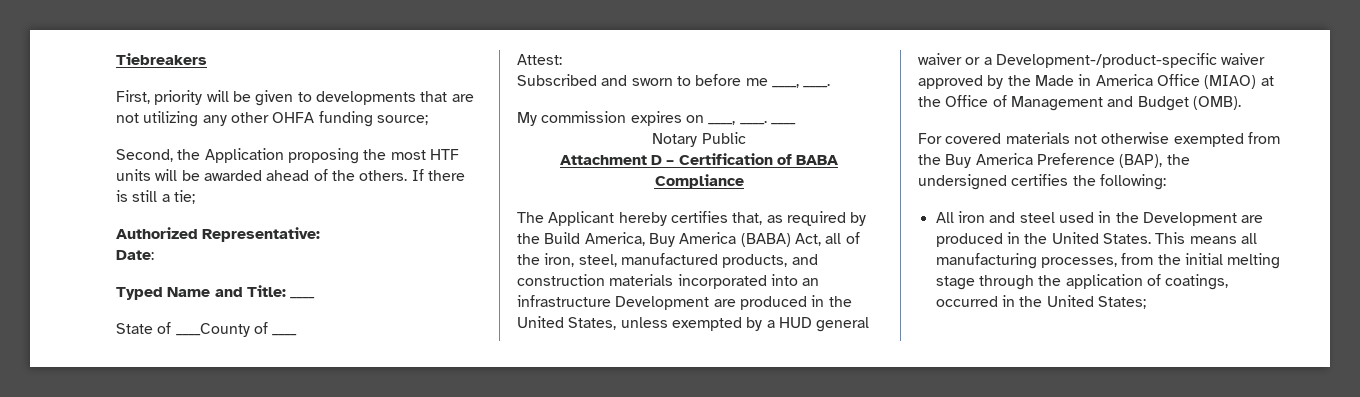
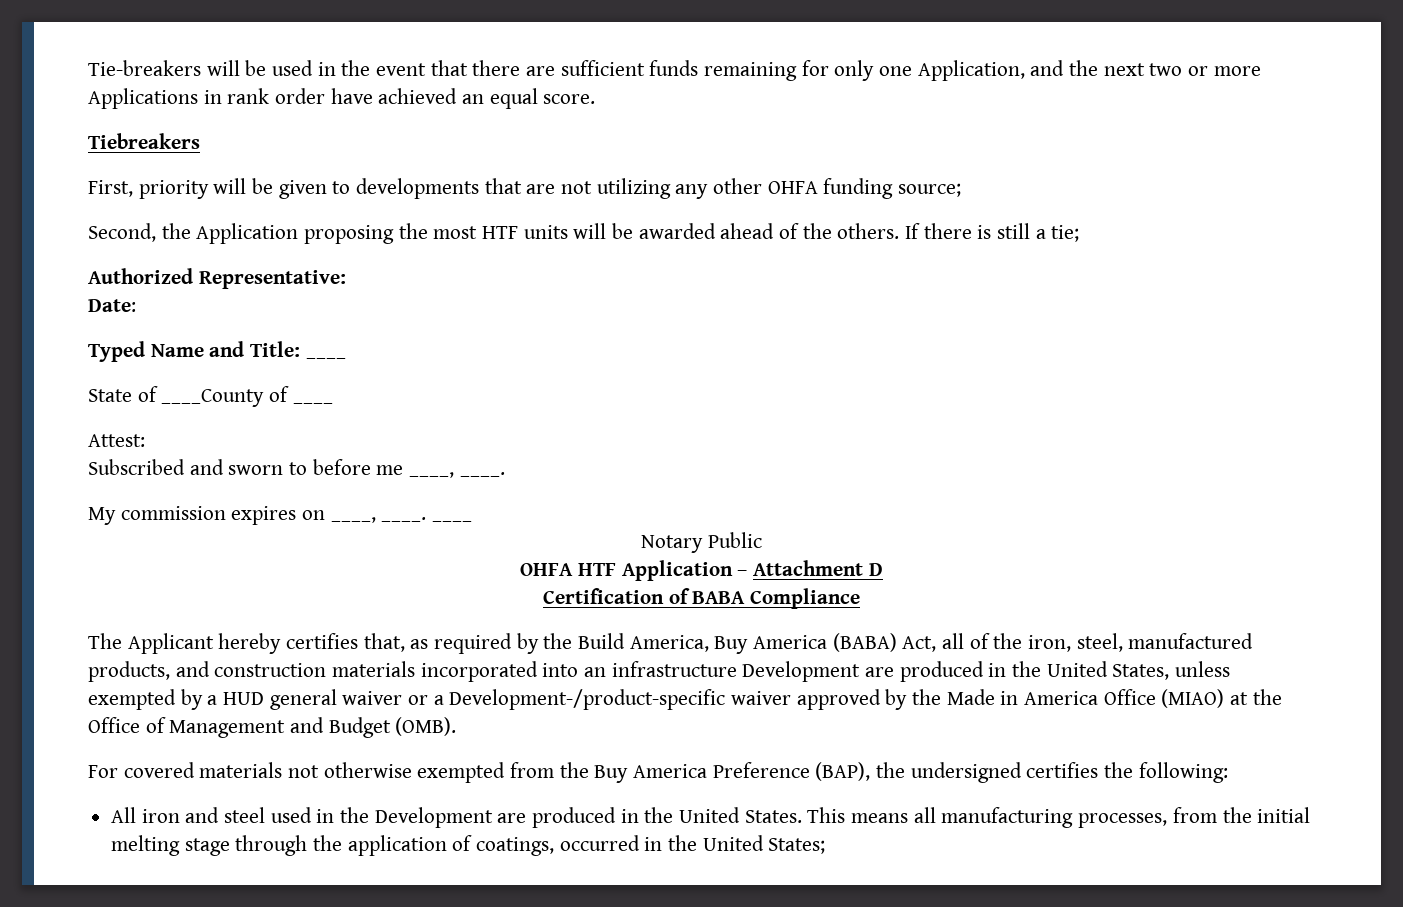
(116, 59) none -> [88,60,1261,81] [88,88,596,109] Tie-breakers will be used in the event that there are sufficient funds remaining for only one Application, and the next two or more Applications in rank order have achieved an equal score. //
(746, 138) none -> [520,560,748,581] OHFA HTF Application –
[666,160,675,165] – -> (883, 569) //

